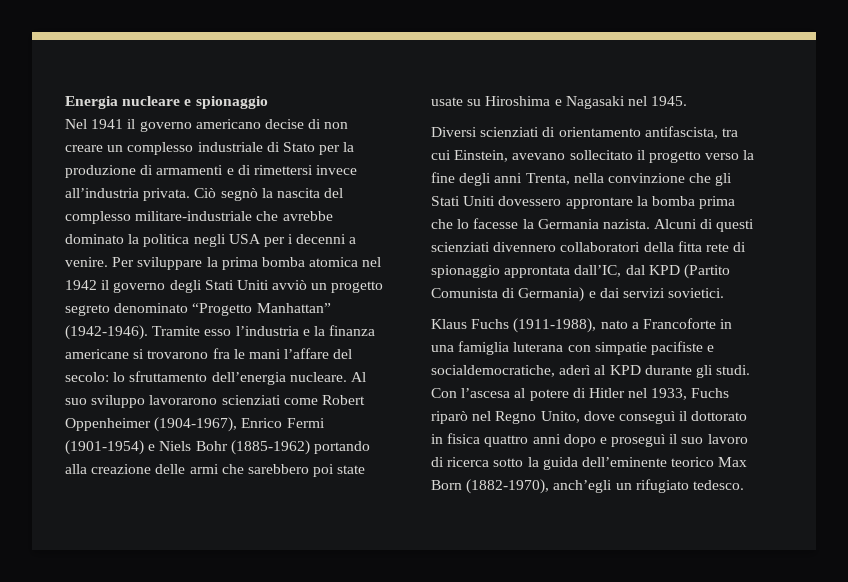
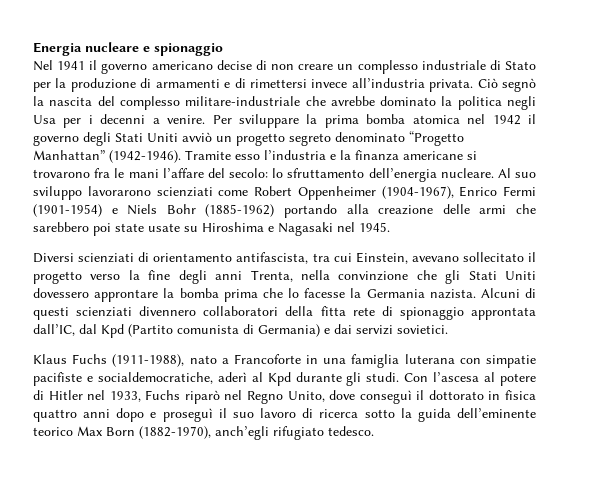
[228,234,261,244] USA -> [33,115,56,124] Usa
[648,264,730,279] [431,288,498,298] KPD (Partito Comunista -> [101,324,239,338] Kpd (Partito comunista
[609,365,641,375] KPD -> [267,372,291,386] Kpd
[615,483,632,490] un -> (269, 433) none

